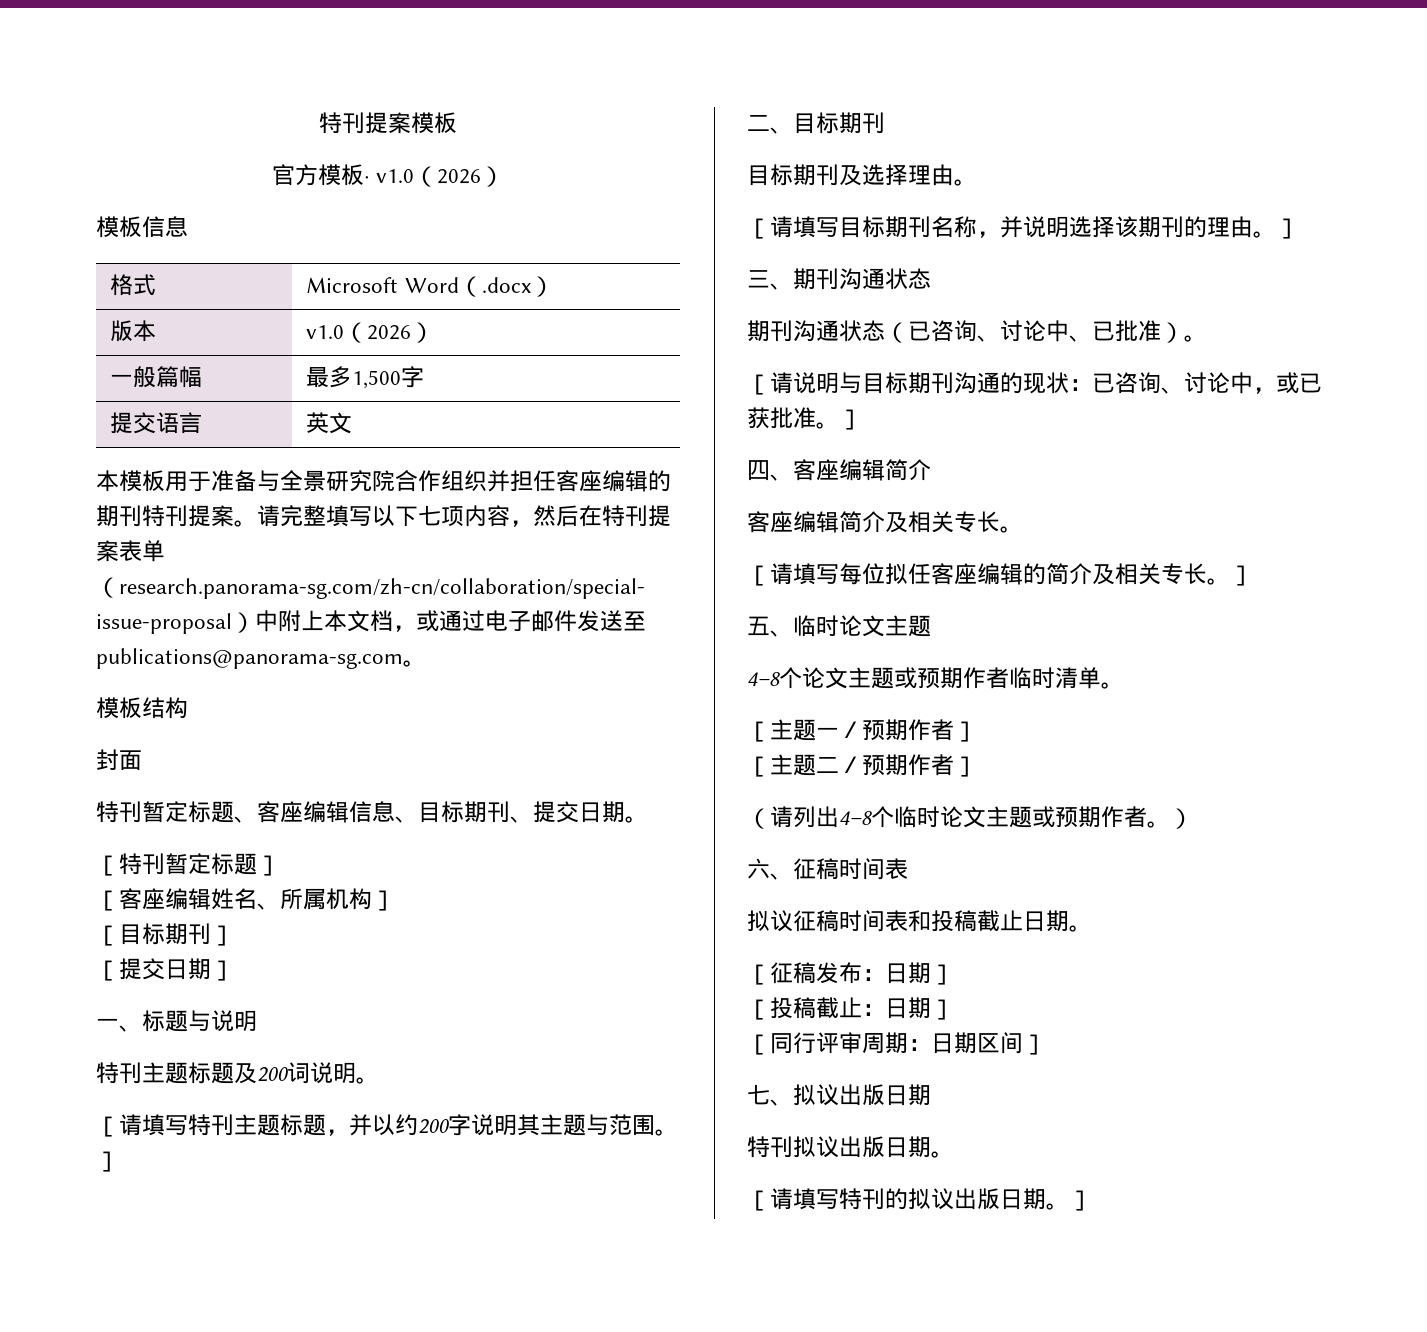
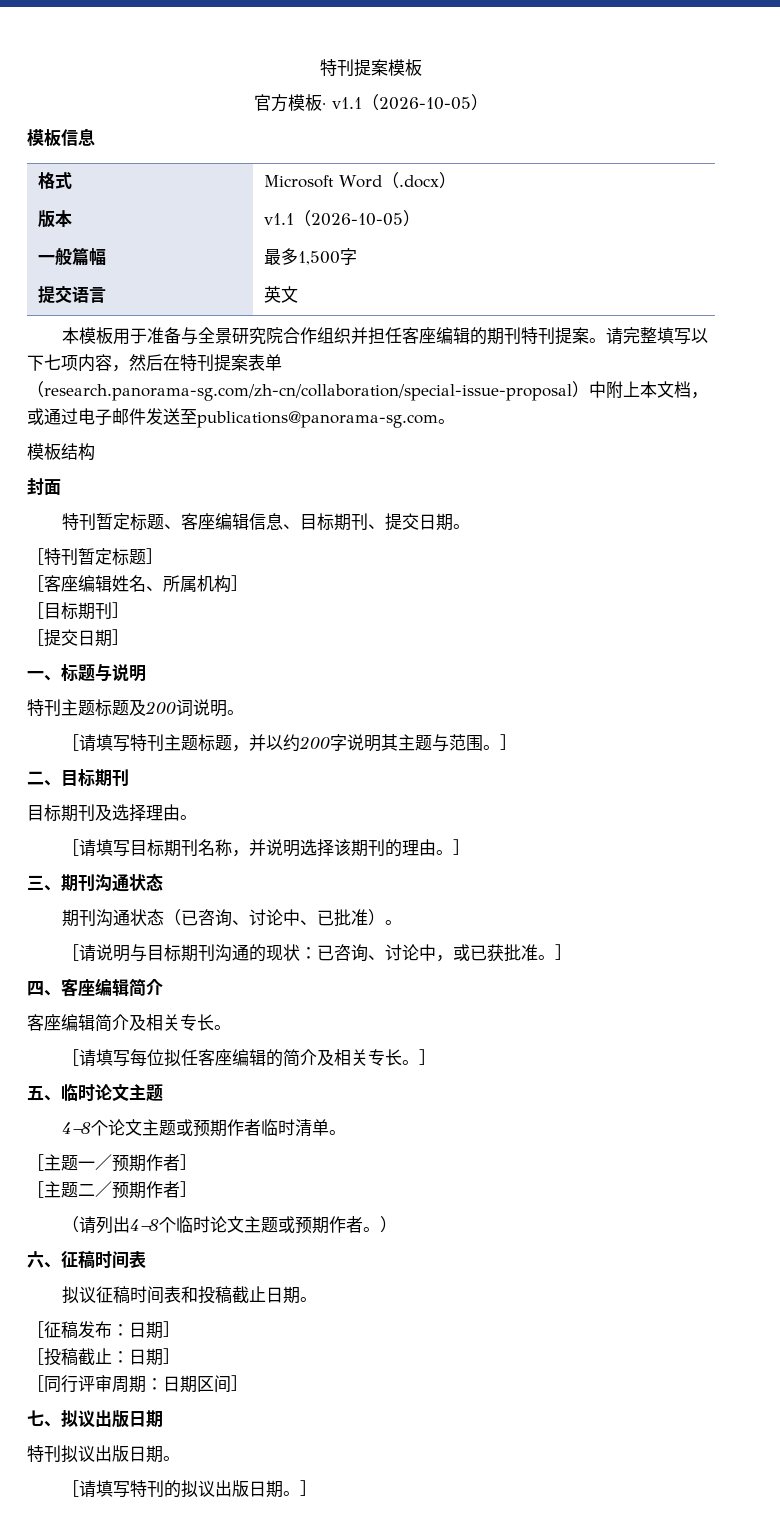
[376,166,482,187] v1.0（2026 -> [332,94,471,111] v1.1（2026-10-05
[306,322,412,343] v1.0（2026 -> [263,210,403,227] v1.1（2026-10-05

